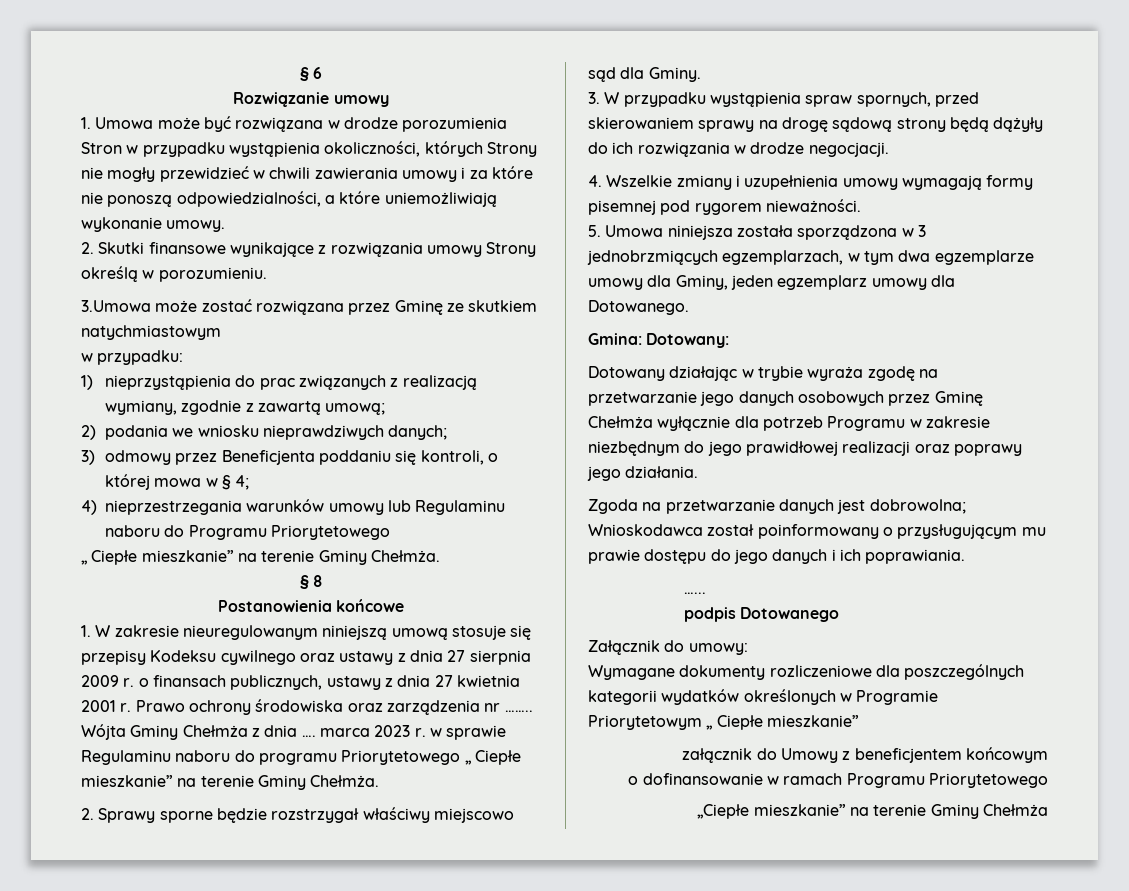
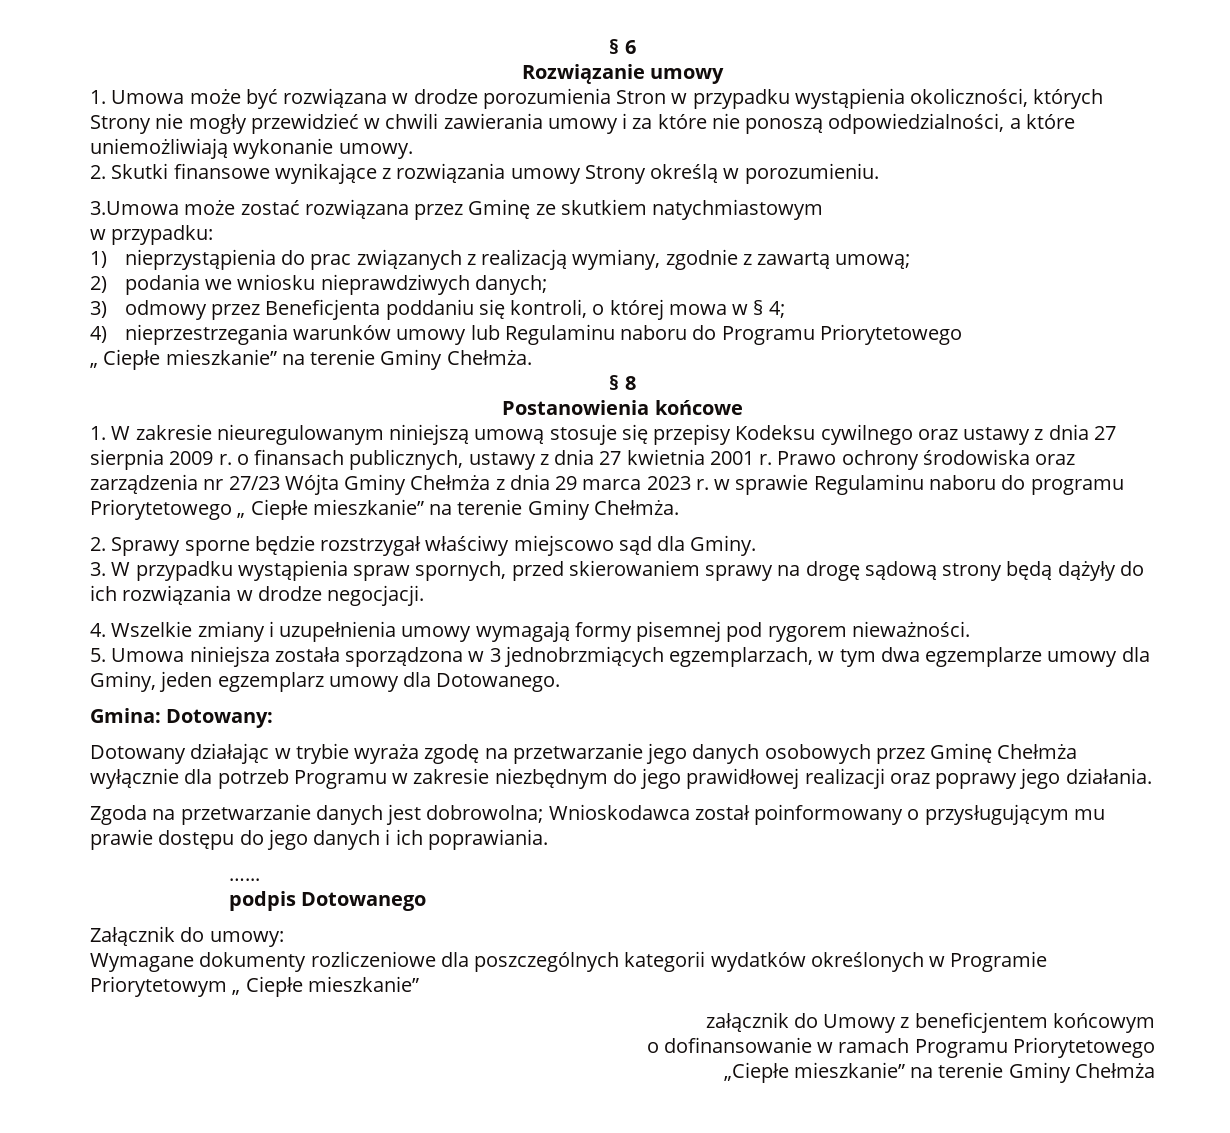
[504,710,533,712] …….. -> [228,476,280,490] 27/23
[301,735,316,737] …. -> [555,476,578,490] 29

